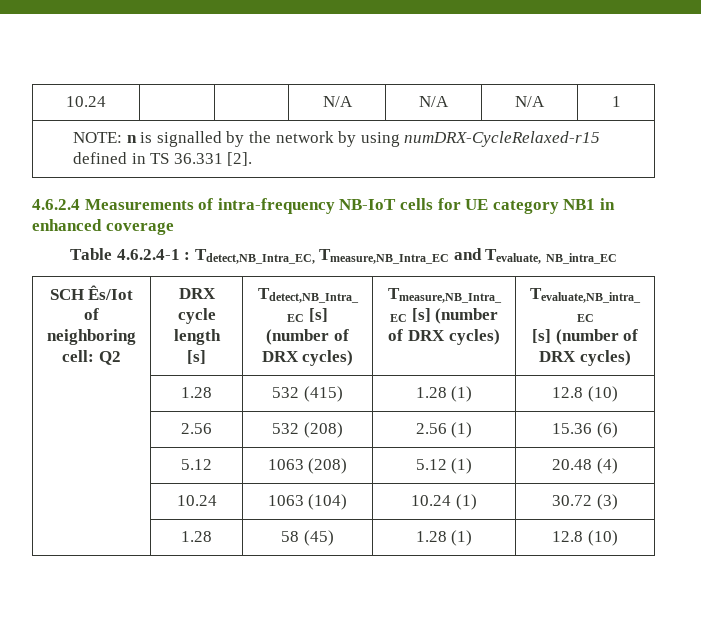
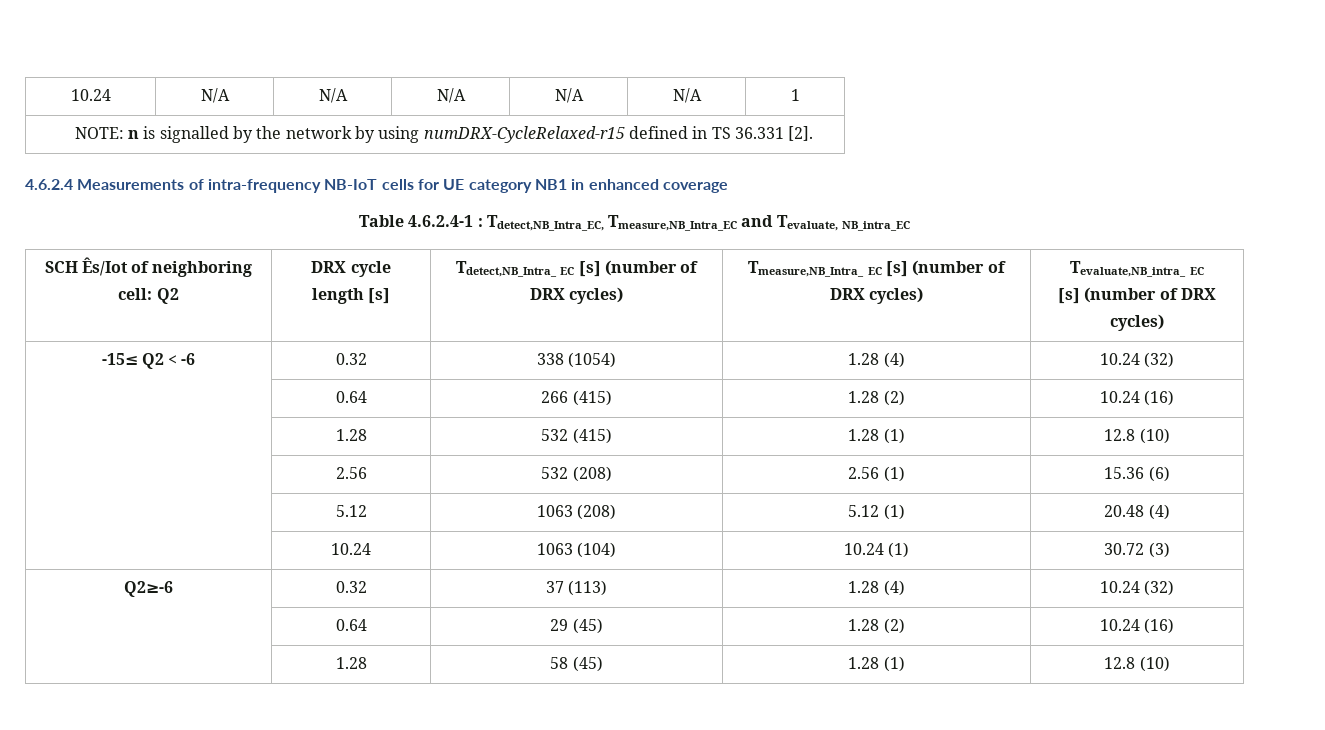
[66,96,106,107] 10.24 | | -> [70,89,111,101] [200,88,230,103] [318,88,348,103] 10.24 | N/A | N/A
(631, 358) none -> [101,353,196,369] [335,353,367,365] [536,352,617,368] [848,352,905,368] [1099,352,1175,368] [335,391,367,403] [541,390,612,406] [848,390,905,406] [1099,390,1175,406] // -15≤ Q2 < -6 | 0.32 | 338 (1054) | 1.28 (4) | 10.24 (32) // | 0.64 | 266 (415) | 1.28 (2) | 10.24 (16)
(618, 502) none -> [124,581,173,597] [335,581,367,593] [545,580,608,596] [848,580,905,596] [1099,580,1175,596] [335,619,367,631] [550,618,603,634] [848,618,905,634] [1099,618,1175,634] // Q2≥-6 | 0.32 | 37 (113) | 1.28 (4) | 10.24 (32) // | 0.64 | 29 (45) | 1.28 (2) | 10.24 (16)

